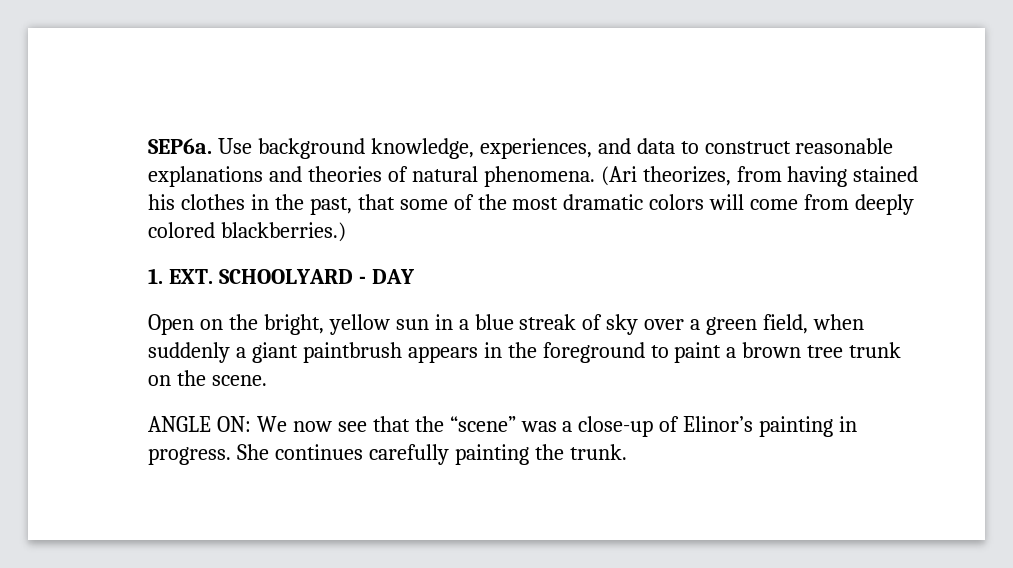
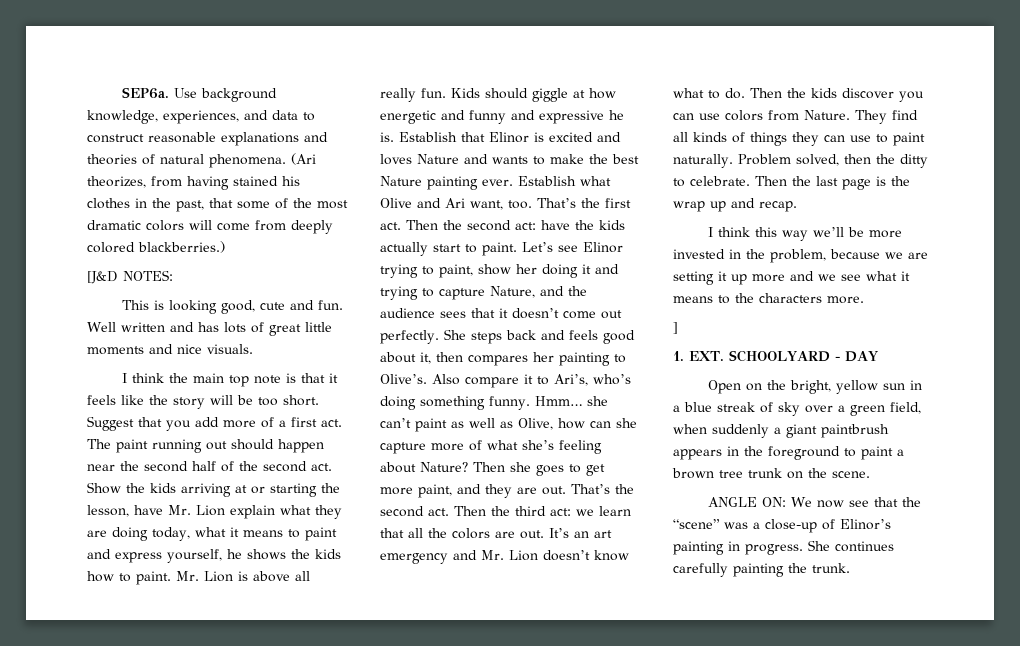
(346, 232) none -> [87,270,173,284] [122,300,344,314] [87,322,332,336] [87,344,253,355] [122,373,339,387] [87,395,319,409] [87,416,342,431] [87,439,324,453] [87,461,332,472] [87,482,340,497] [87,505,342,519] [87,527,337,541] [87,549,341,563] [87,571,310,585] [380,88,616,102] [380,110,624,124] [380,132,621,143] [380,154,639,165] [380,176,611,190] [380,198,631,210] [380,220,625,231] [380,242,623,256] [380,264,619,278] [380,286,587,300] [380,308,622,319] [380,329,635,344] [380,352,626,366] [380,374,631,388] [380,396,608,410] [380,418,637,432] [380,440,602,454] [380,462,605,476] [380,484,634,498] [380,506,631,517] [380,528,612,539] [380,550,629,564] [673,88,924,102] [673,110,918,124] [673,132,925,146] [673,154,928,168] [673,176,910,190] [673,198,797,212] [708,227,903,241] [673,249,928,263] [673,271,910,285] [673,293,864,304] [673,322,678,334] // [J&D NOTES: // This is looking good, cute and fun. Well written and has lots of great little moments and nice visuals. // I think the main top note is that it feels like the story will be too short. Suggest that you add more of a first act. The paint running out should happen near the second half of the second act. Show the kids arriving at or starting the lesson, have Mr. Lion explain what they are doing today, what it means to paint and express yourself, he shows the kids how to paint. Mr. Lion is above all really fun. Kids should giggle at how energetic and funny and expressive he is. Establish that Elinor is excited and loves Nature and wants to make the best Nature painting ever. Establish what Olive and Ari want, too. That’s the first act. Then the second act: have the kids actually start to paint. Let’s see Elinor trying to paint, show her doing it and trying to capture Nature, and the audience sees that it doesn’t come out perfectly. She steps back and feels good about it, then compares her painting to Olive’s. Also compare it to Ari’s, who’s doing something funny. Hmm… she can’t paint as well as Olive, how can she capture more of what she’s feeling about Nature? Then she goes to get more paint, and they are out. That’s the second act. Then the third act: we learn that all the colors are out. It’s an art emergency and Mr. Lion doesn’t know what to do. Then the kids discover you can use colors from Nature. They find all kinds of things they can use to paint naturally. Problem solved, then the ditty to celebrate. Then the last page is the wrap up and recap. // I think this way we’ll be more invested in the problem, because we are setting it up more and we see what it means to the characters more. // ]

